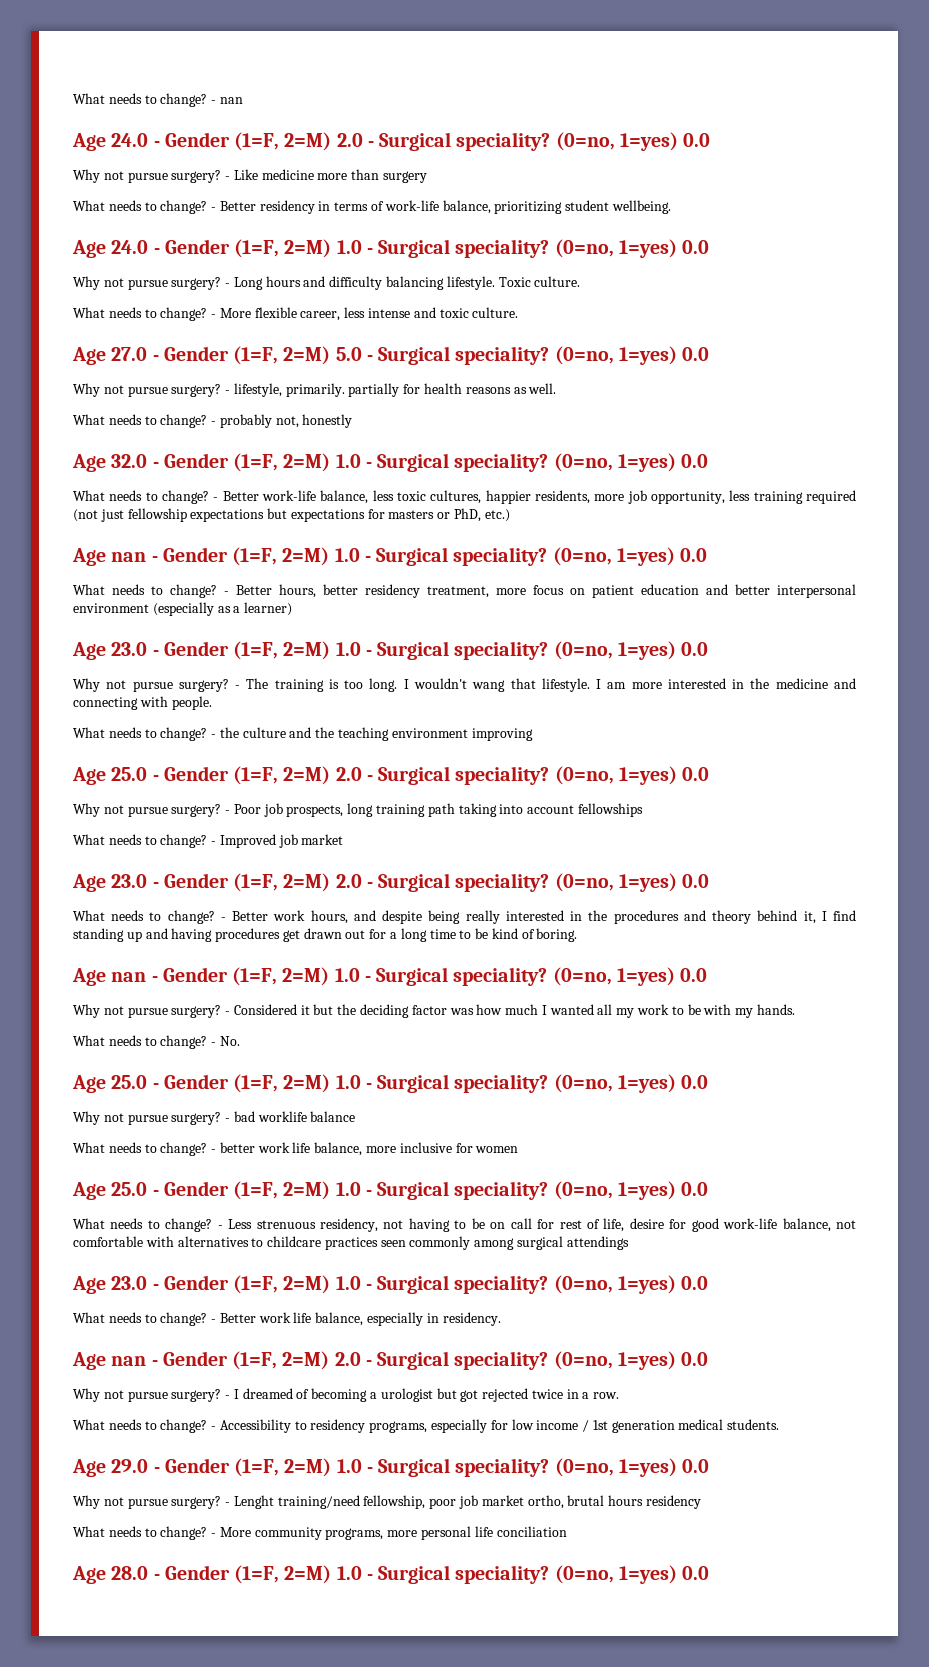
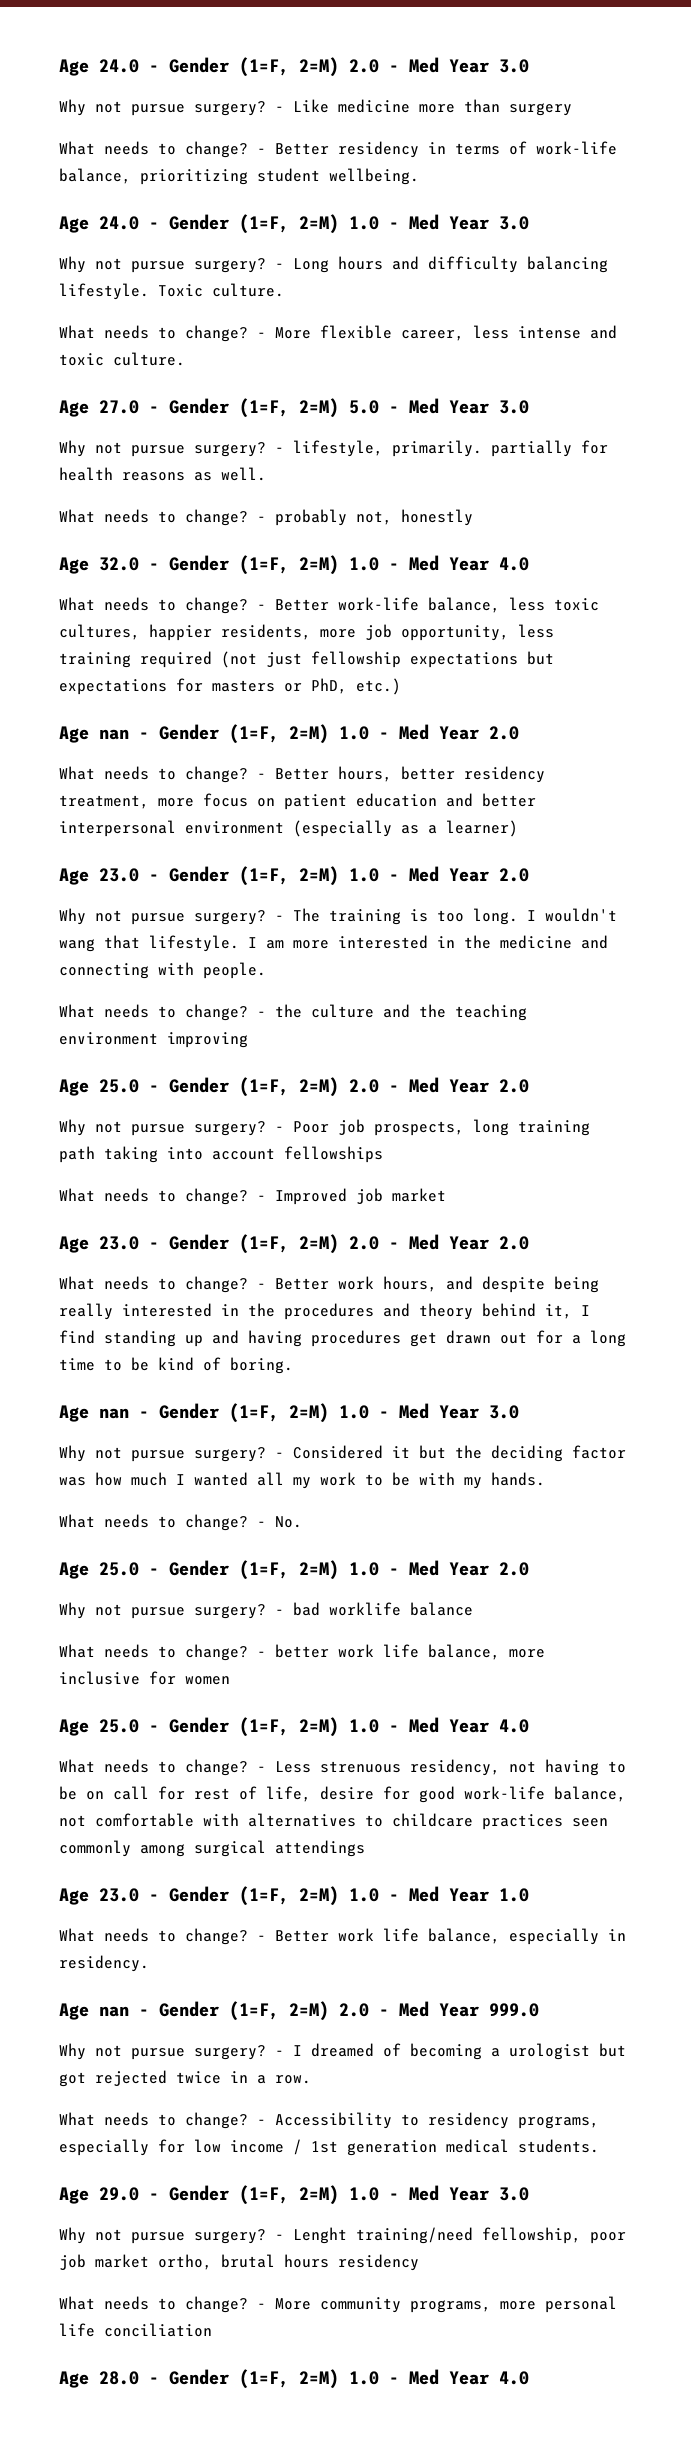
[73,93,243,107] What needs to change? - nan // -> (59, 67) none
[379,132,711,151] Surgical speciality? (0=no, 1=yes) 0.0 -> [409,57,529,73] Med Year 3.0
[378,239,710,258] Surgical speciality? (0=no, 1=yes) 0.0 -> [409,214,529,230] Med Year 3.0
[378,346,710,365] Surgical speciality? (0=no, 1=yes) 0.0 -> [409,398,529,414] Med Year 3.0
[377,453,709,472] Surgical speciality? (0=no, 1=yes) 0.0 -> [409,555,529,571] Med Year 4.0
[376,547,708,566] Surgical speciality? (0=no, 1=yes) 0.0 -> [399,724,519,740] Med Year 2.0
[377,641,709,660] Surgical speciality? (0=no, 1=yes) 0.0 -> [409,866,529,882] Med Year 2.0
[378,766,710,785] Surgical speciality? (0=no, 1=yes) 0.0 -> [409,1077,529,1093] Med Year 2.0
[378,873,710,892] Surgical speciality? (0=no, 1=yes) 0.0 -> [409,1234,529,1250] Med Year 2.0
[376,967,708,986] Surgical speciality? (0=no, 1=yes) 0.0 -> [399,1403,519,1419] Med Year 3.0
[377,1074,709,1093] Surgical speciality? (0=no, 1=yes) 0.0 -> [409,1560,529,1576] Med Year 2.0
[377,1181,709,1200] Surgical speciality? (0=no, 1=yes) 0.0 -> [409,1717,529,1733] Med Year 4.0
[377,1275,709,1294] Surgical speciality? (0=no, 1=yes) 0.0 -> [409,1886,529,1902] Med Year 1.0
[377,1351,709,1370] Surgical speciality? (0=no, 1=yes) 0.0 -> [399,2001,539,2017] Med Year 999.0
[378,1458,710,1477] Surgical speciality? (0=no, 1=yes) 0.0 -> [409,2185,529,2201] Med Year 3.0
[378,1565,710,1584] Surgical speciality? (0=no, 1=yes) 0.0 -> [409,2369,529,2385] Med Year 4.0

